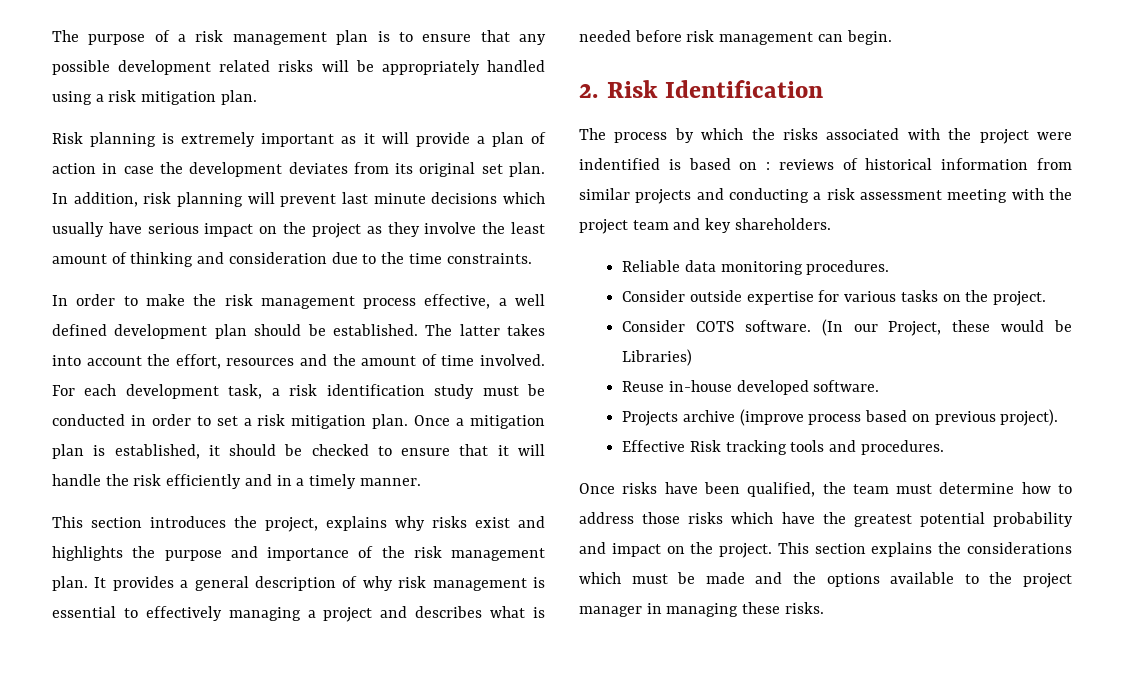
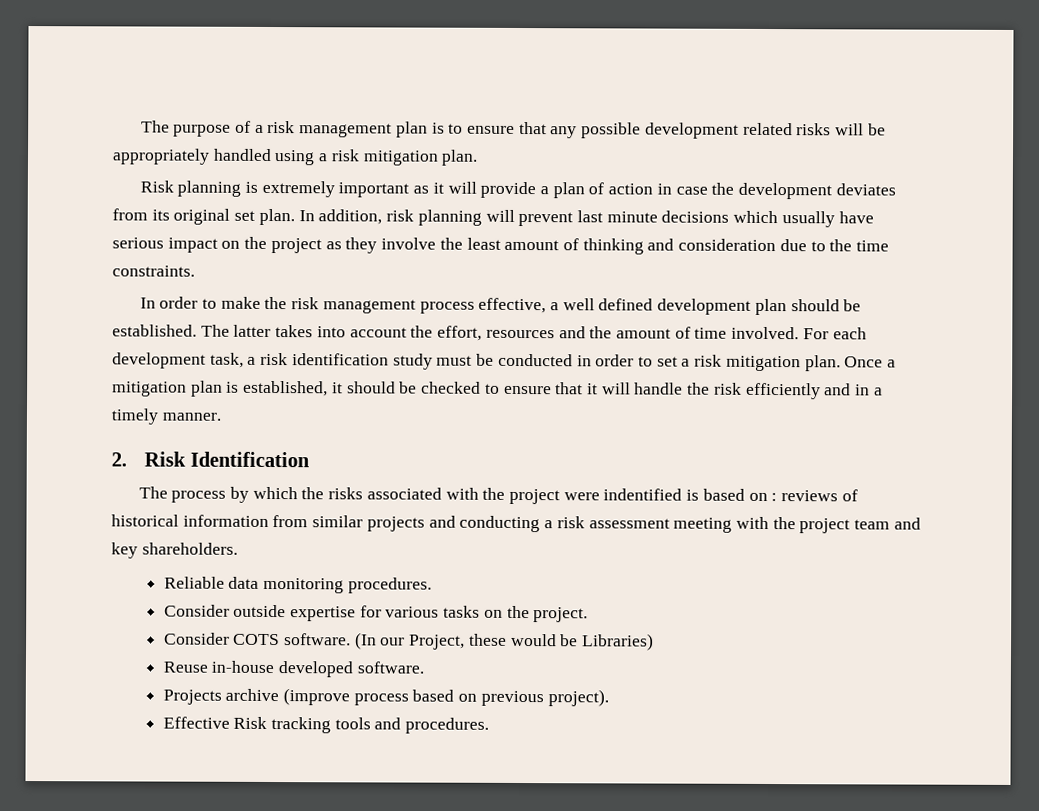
[52,516,545,532] [52,546,545,561] [52,576,545,591] [52,606,546,622] [579,30,892,45] // This section introduces the project, explains why risks exist and highlights the purpose and importance of the risk management plan. It provides a general description of why risk management is essential to effectively managing a project and describes what is needed before risk management can begin. -> (221, 416) none
[579,482,1072,497] [579,512,1073,527] [579,542,1072,558] [579,572,1072,588] [579,602,824,617] // Once risks have been qualified, the team must determine how to address those risks which have the greatest potential probability and impact on the project. This section explains the considerations which must be made and the options available to the project manager in managing these risks. -> (490, 725) none

